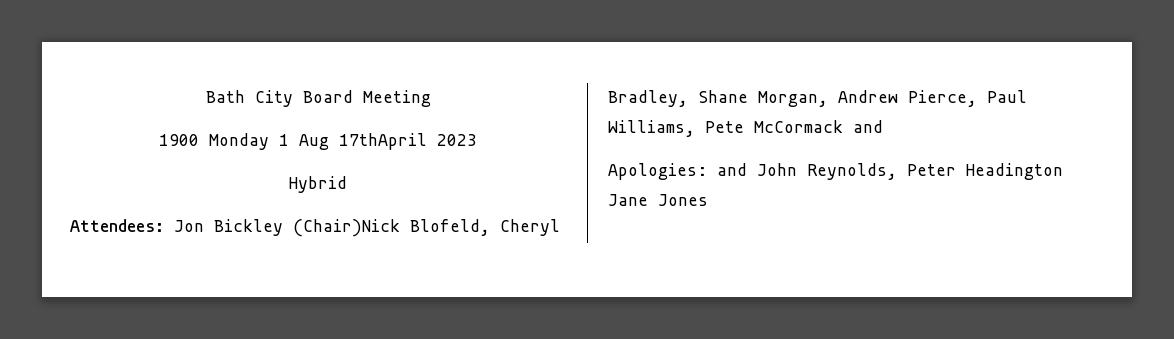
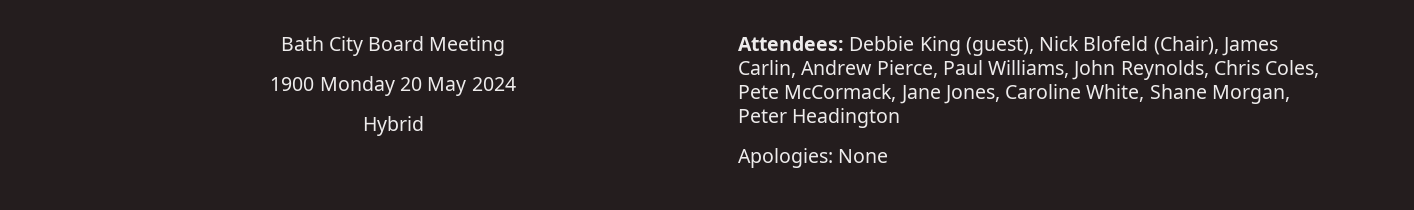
[279,133,477,150] [289,176,347,193] [70,219,560,237] [608,90,1027,107] [608,120,883,137] [608,163,1063,180] [608,194,708,206] 1 Aug 17thApril 2023 // Hybrid // Attendees: Jon Bickley (Chair)Nick Blofeld, Cheryl Bradley, Shane Morgan, Andrew Pierce, Paul Williams, Pete McCormack and // Apologies: and John Reynolds, Peter Headington Jane Jones -> [400,77,516,96] [362,116,424,136] [738,36,1278,56] [738,60,1320,80] [738,84,1290,104] [738,108,901,128] [738,148,889,168] 20 May 2024 // Hybrid // Attendees: Debbie King (guest), Nick Blofeld (Chair), James Carlin, Andrew Pierce, Paul Williams, John Reynolds, Chris Coles, Pete McCormack, Jane Jones, Caroline White, Shane Morgan, Peter Headington // Apologies: None

